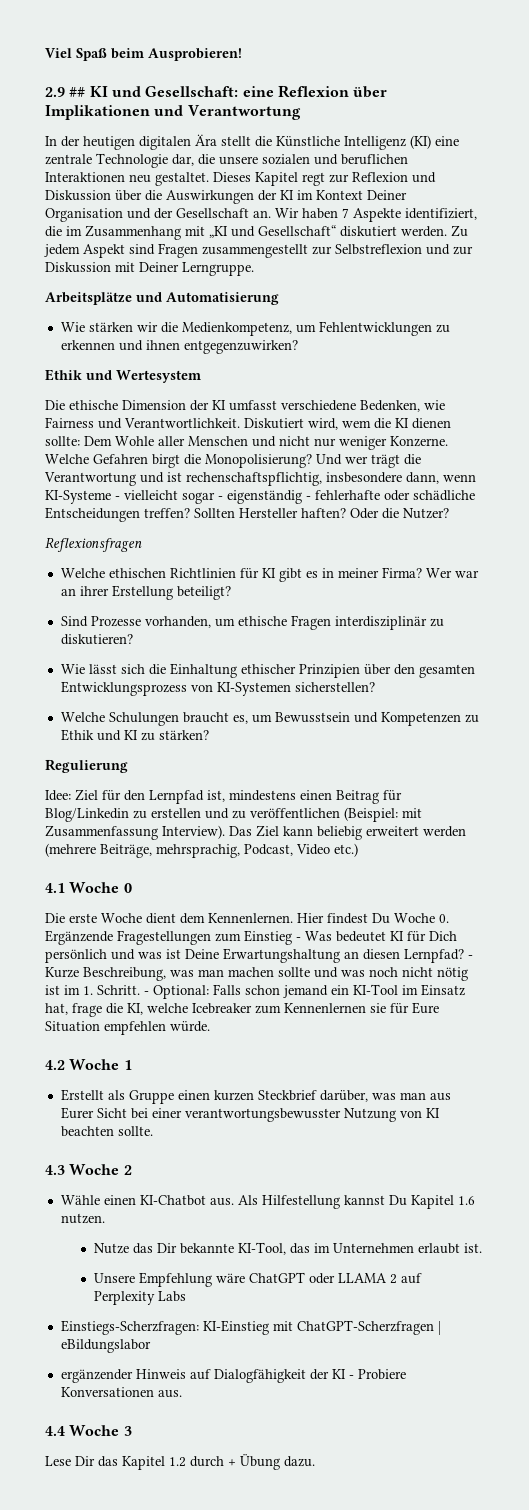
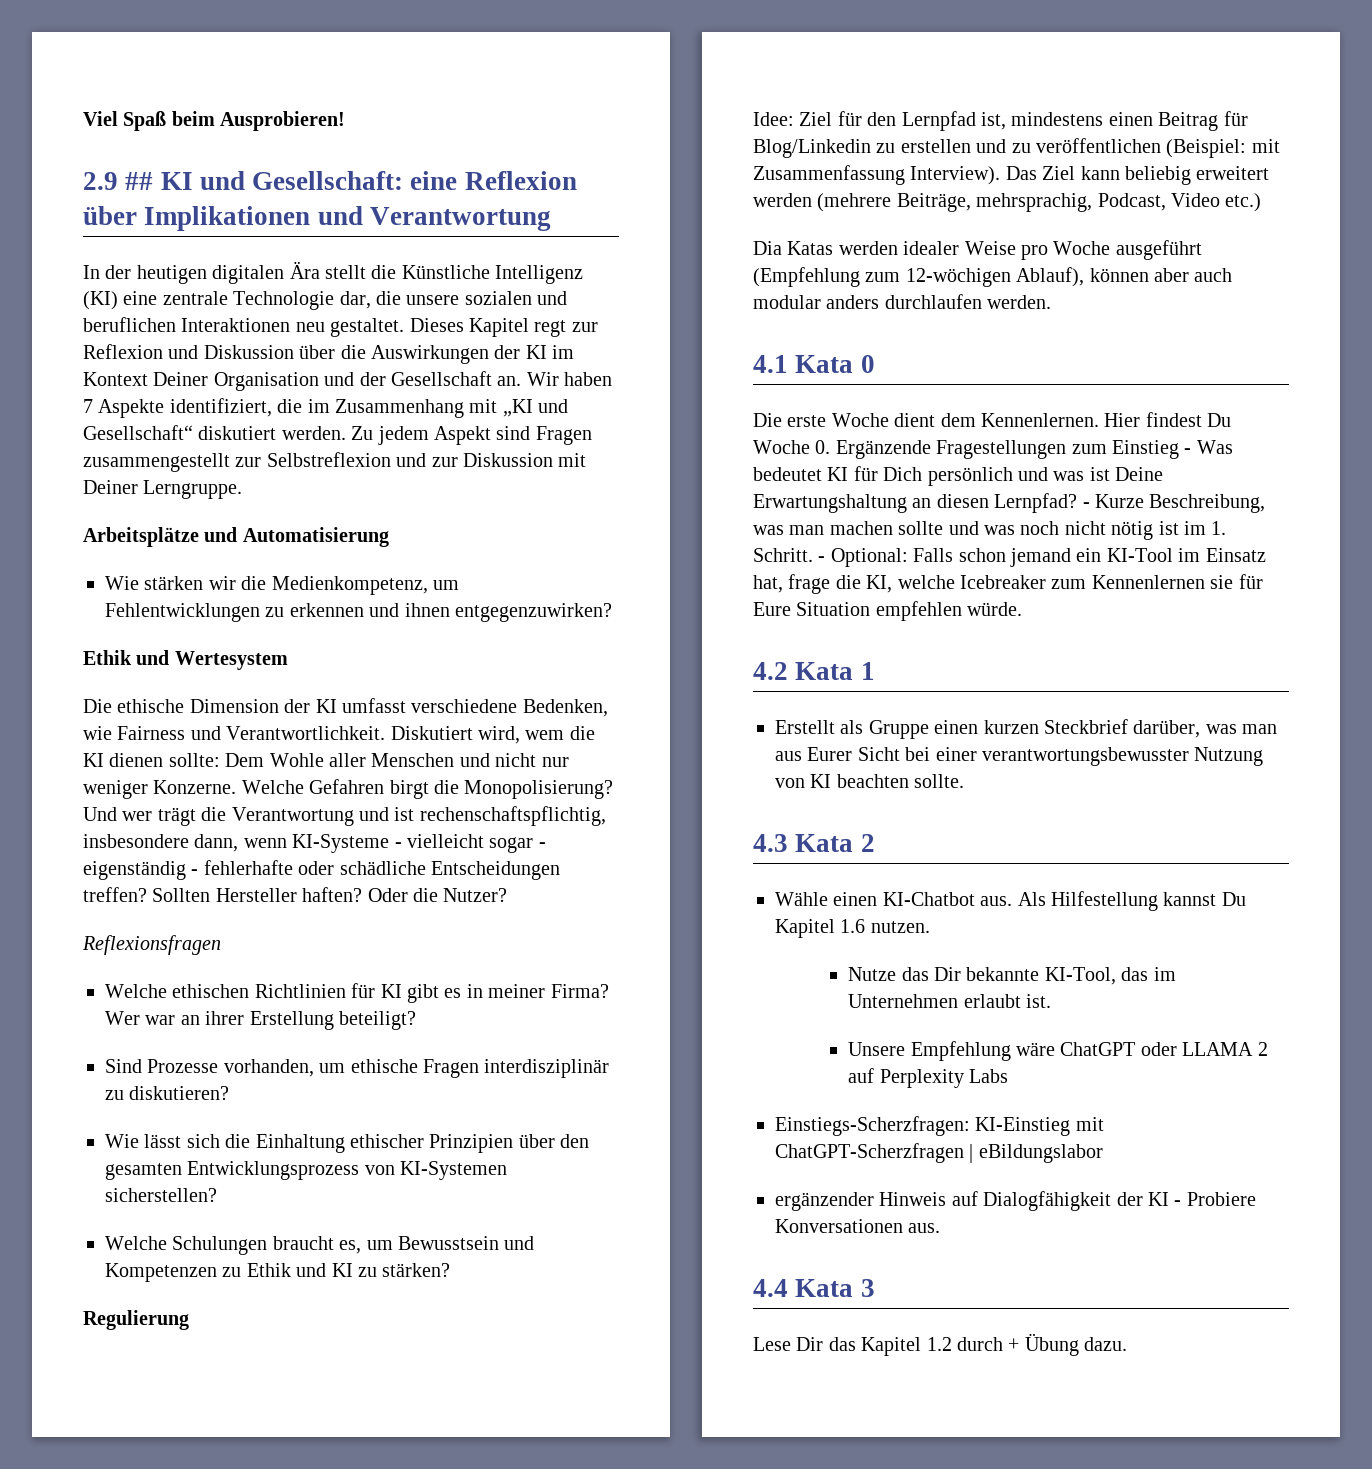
(358, 850) none -> [753,240,1202,260] [753,267,1233,287] [753,294,1052,309] // Dia Katas werden idealer Weise pro Woche ausgeführt (Empfehlung zum 12-wöchigen Ablauf), können aber auch modular anders durchlaufen werden.
[69,882,120,893] Woche -> [795,355,854,373] Kata
[69,1059,120,1070] Woche -> [795,662,854,680] Kata
[69,1164,120,1175] Woche -> [795,834,854,852] Kata
[69,1425,120,1436] Woche -> [795,1279,854,1297] Kata

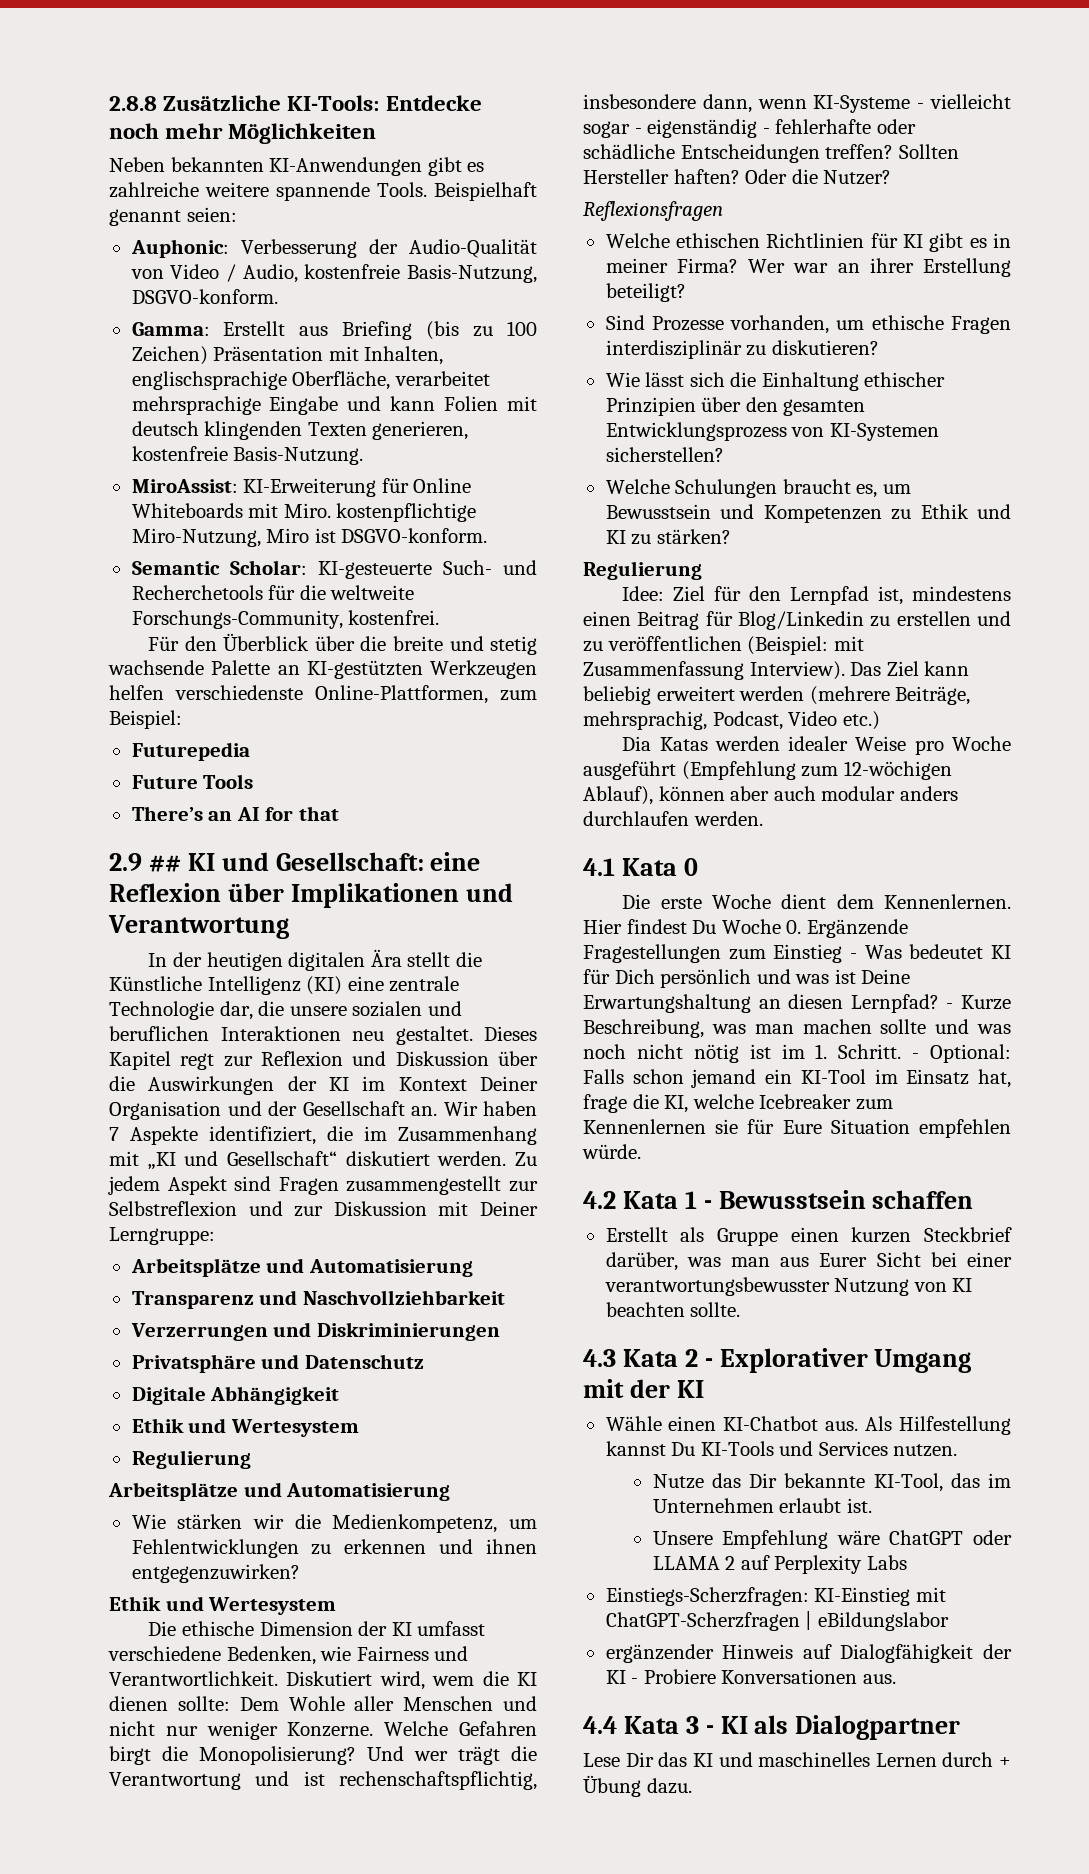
[83,111,346,131] Viel Spaß beim Ausprobieren! -> [109,95,482,111] [109,123,377,144] [109,157,485,176] [109,182,537,201] [109,207,237,226] [130,239,537,258] [130,264,537,283] [131,289,278,304] [131,321,537,340] [131,346,444,365] [131,371,490,390] [131,396,537,415] [131,421,469,440] [131,446,364,465] [131,478,472,497] [131,503,477,522] [131,528,488,547] [131,560,537,579] [131,585,415,600] [131,610,440,629] [148,633,537,655] [108,660,537,679] [109,685,537,704] [109,710,182,729] [131,742,250,761] [131,774,254,789] [131,806,339,821] 2.8.8 Zusätzliche KI-Tools: Entdecke noch mehr Möglichkeiten // Neben bekannten KI-Anwendungen gibt es zahlreiche weitere spannende Tools. Beispielhaft genannt seien: // Auphonic: Verbesserung der Audio-Qualität von Video / Audio, kostenfreie Basis-Nutzung, DSGVO-konform. // Gamma: Erstellt aus Briefing (bis zu 100 Zeichen) Präsentation mit Inhalten, englischsprachige Oberfläche, verarbeitet mehrsprachige Eingabe und kann Folien mit deutsch klingenden Texten generieren, kostenfreie Basis-Nutzung. // MiroAssist: KI-Erweiterung für Online Whiteboards mit Miro. kostenpflichtige Miro-Nutzung, Miro ist DSGVO-konform. // Semantic Scholar: KI-gesteuerte Such- und Recherchetools für die weltweite Forschungs-Community, kostenfrei. // Für den Überblick über die breite und stetig wachsende Palette an KI-gestützten Werkzeugen helfen verschiedenste Online-Plattformen, zum Beispiel: // Futurepedia // Future Tools // There’s an AI for that
[143,480,243,499] Lerngruppe. -> [109,1227,215,1245] [130,1258,473,1277] [131,1290,505,1309] [130,1322,500,1341] [131,1354,424,1373] [131,1386,340,1405] [131,1418,359,1437] [131,1450,251,1469] Lerngruppe: // Arbeitsplätze und Automatisierung // Transparenz und Naschvollziehbarkeit // Verzerrungen und Diskriminierungen // Privatsphäre und Datenschutz // Digitale Abhängigkeit // Ethik und Wertesystem // Regulierung
(875, 671) none -> [703,1190,974,1209] - Bewusstsein schaffen
(875, 843) none -> [704,1348,972,1373] [583,1379,704,1398] - Explorativer Umgang mit der KI
[775,919,866,938] Kapitel 1.6 -> [700,1441,888,1456] KI-Tools und Services
(875, 1288) none -> [705,1715,961,1740] - KI als Dialogpartner
[861,1337,952,1356] Kapitel 1.2 -> [692,1752,937,1767] KI und maschinelles Lernen

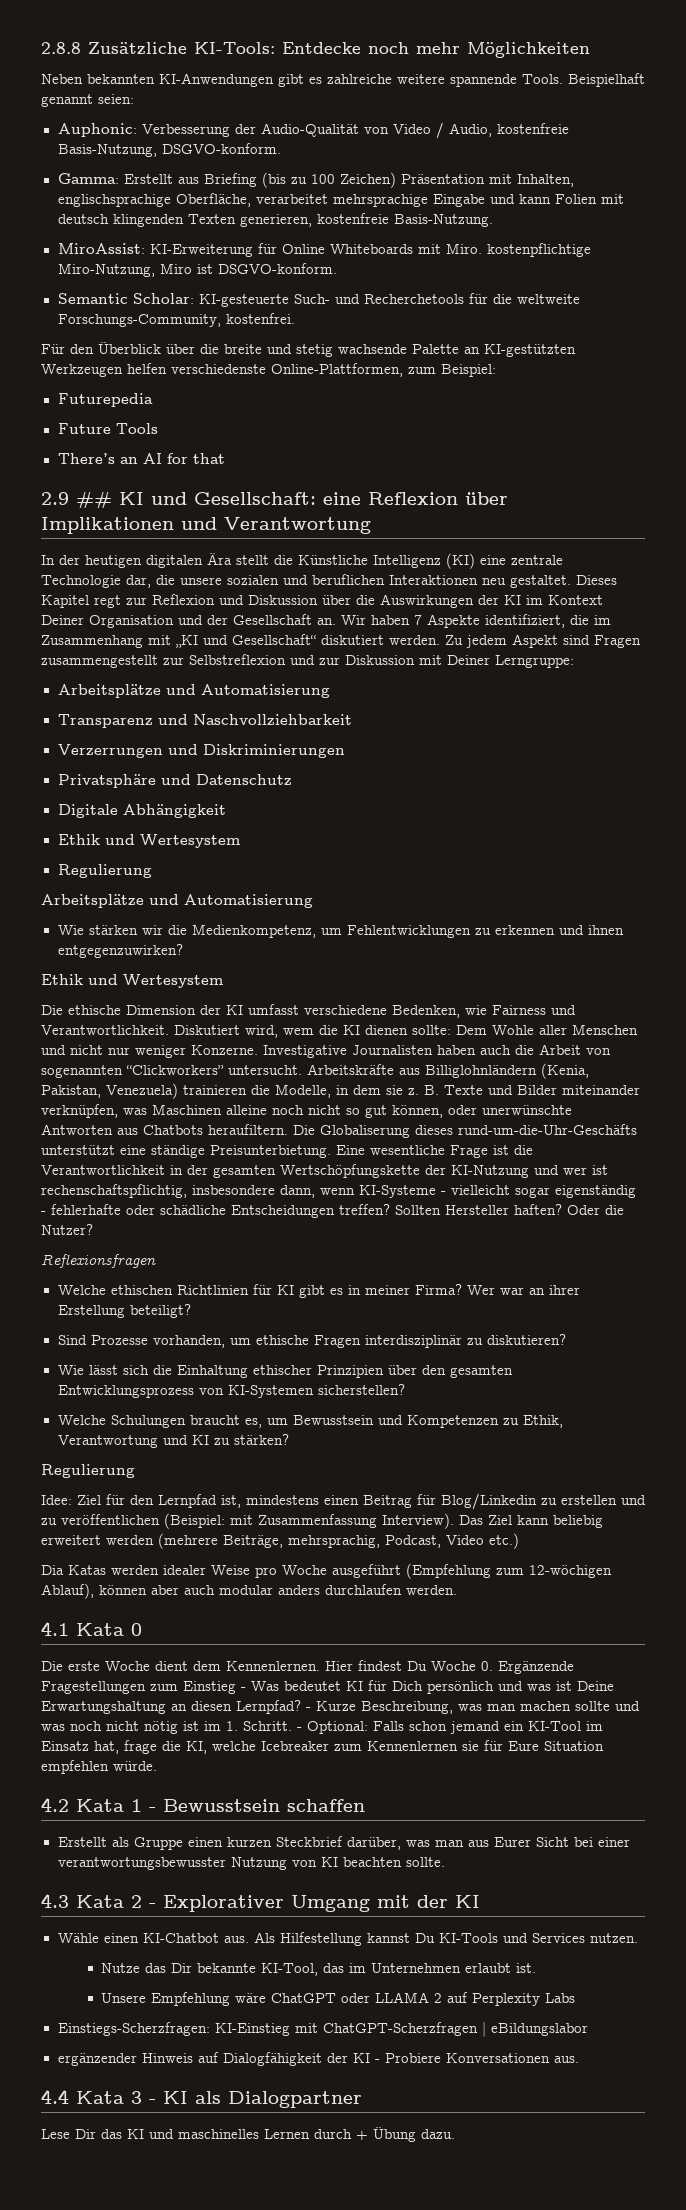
[384,1721,537,1736] [109,1746,537,1765] [109,1771,290,1790] Welche Gefahren birgt die Monopolisierung? Und wer trägt die Verantwortung und -> [263,1044,611,1058] [41,1063,589,1079] [41,1083,640,1099] [41,1104,572,1118] [41,1124,637,1138] [41,1145,533,1158] [41,1164,587,1178] Investigative Journalisten haben auch die Arbeit von sogenannten “Clickworkers” untersucht. Arbeitskräfte aus Billiglohnländern (Kenia, Pakistan, Venezuela) trainieren die Modelle, in dem sie z. B. Texte und Bilder miteinander verknüpfen, was Maschinen alleine noch nicht so gut können, oder unerwünschte Antworten aus Chatbots heraufiltern. Die Globaliserung dieses rund-um-die-Uhr-Geschäfts unterstützt eine ständige Preisunterbietung. Eine wesentliche Frage ist die Verantwortlichkeit in der gesamten Wertschöpfungskette der KI-Nutzung und wer
[634,128,642,134] - -> (550, 1192) none
[920,504,969,519] Ethik -> [522,1415,563,1428] [57,1435,158,1448] Ethik, Verantwortung

